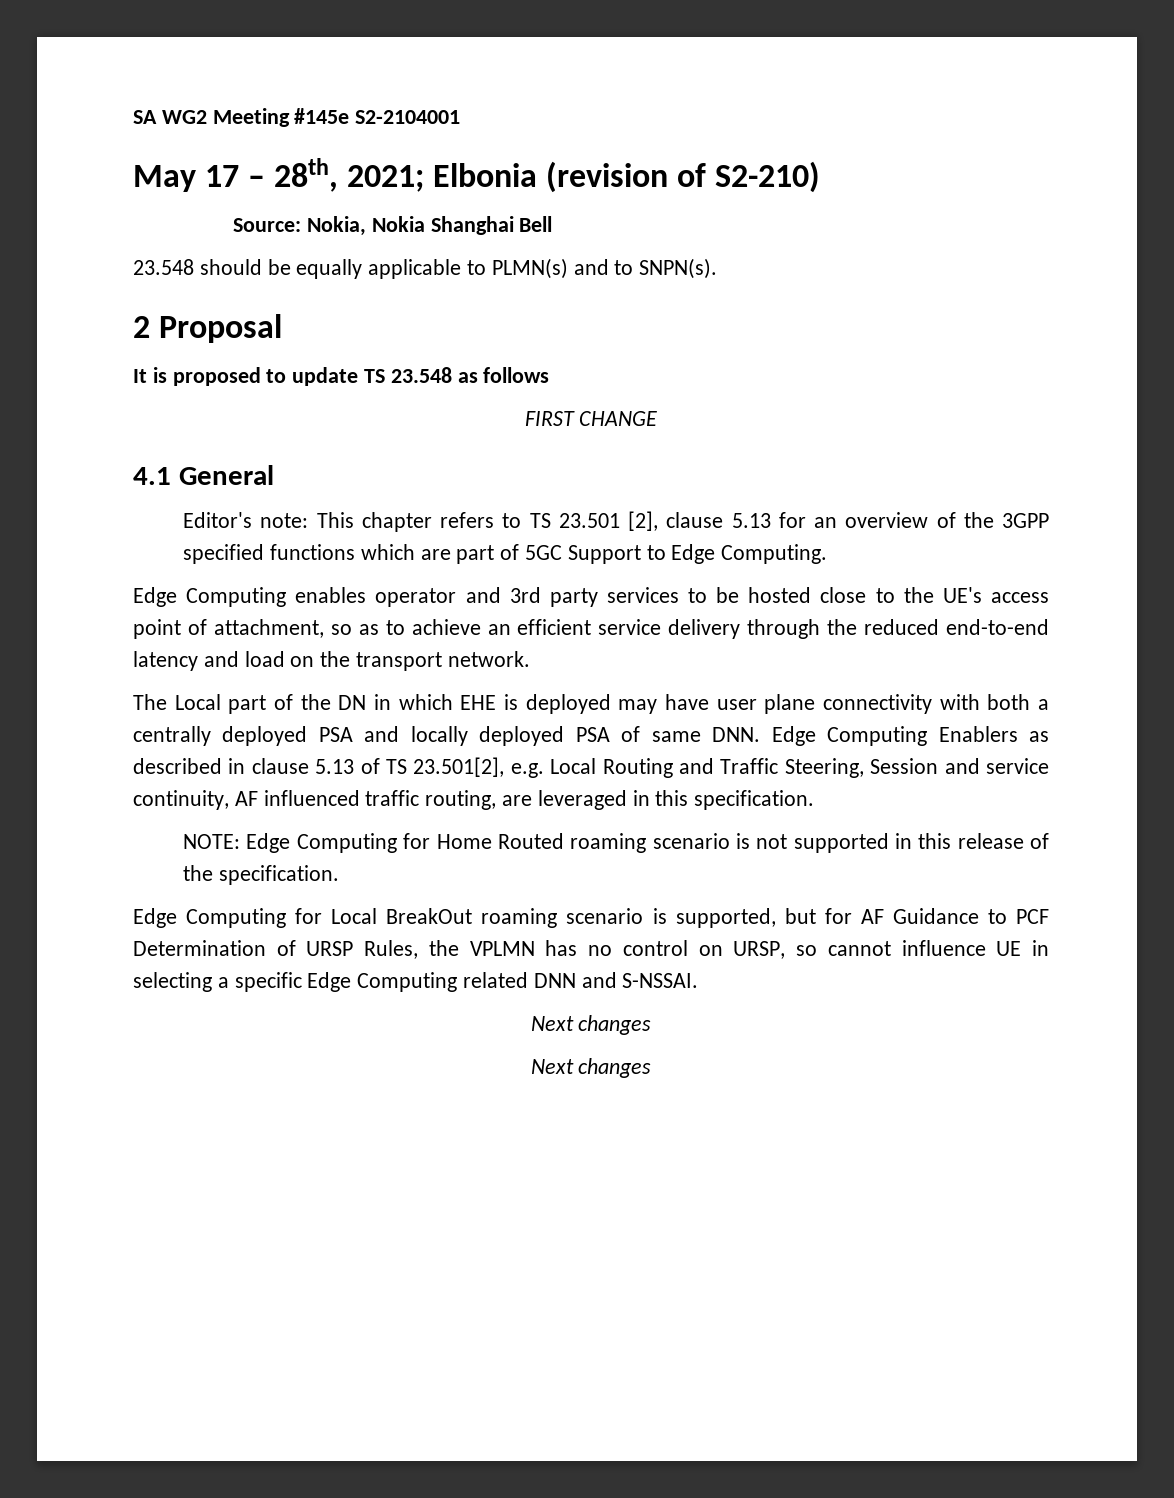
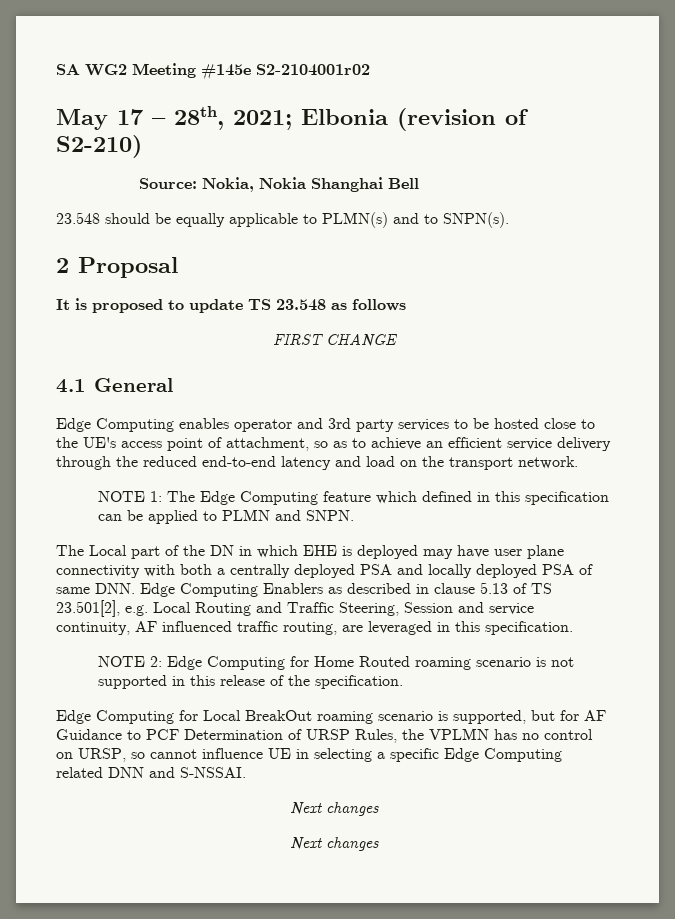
[355,110,461,124] S2-2104001 -> [256,64,370,76] S2-2104001r02
[183,511,1050,532] [183,544,828,564] // Editor's note: This chapter refers to TS 23.501 [2], clause 5.13 for an overview of the 3GPP specified functions which are part of 5GC Support to Edge Computing. -> (173, 385) none
(530, 659) none -> [97,491,609,505] [97,509,354,524] // NOTE 1: The Edge Computing feature which defined in this specification can be applied to PLMN and SNPN.
[183,834,241,849] NOTE: -> [97,656,162,667] NOTE 2:

